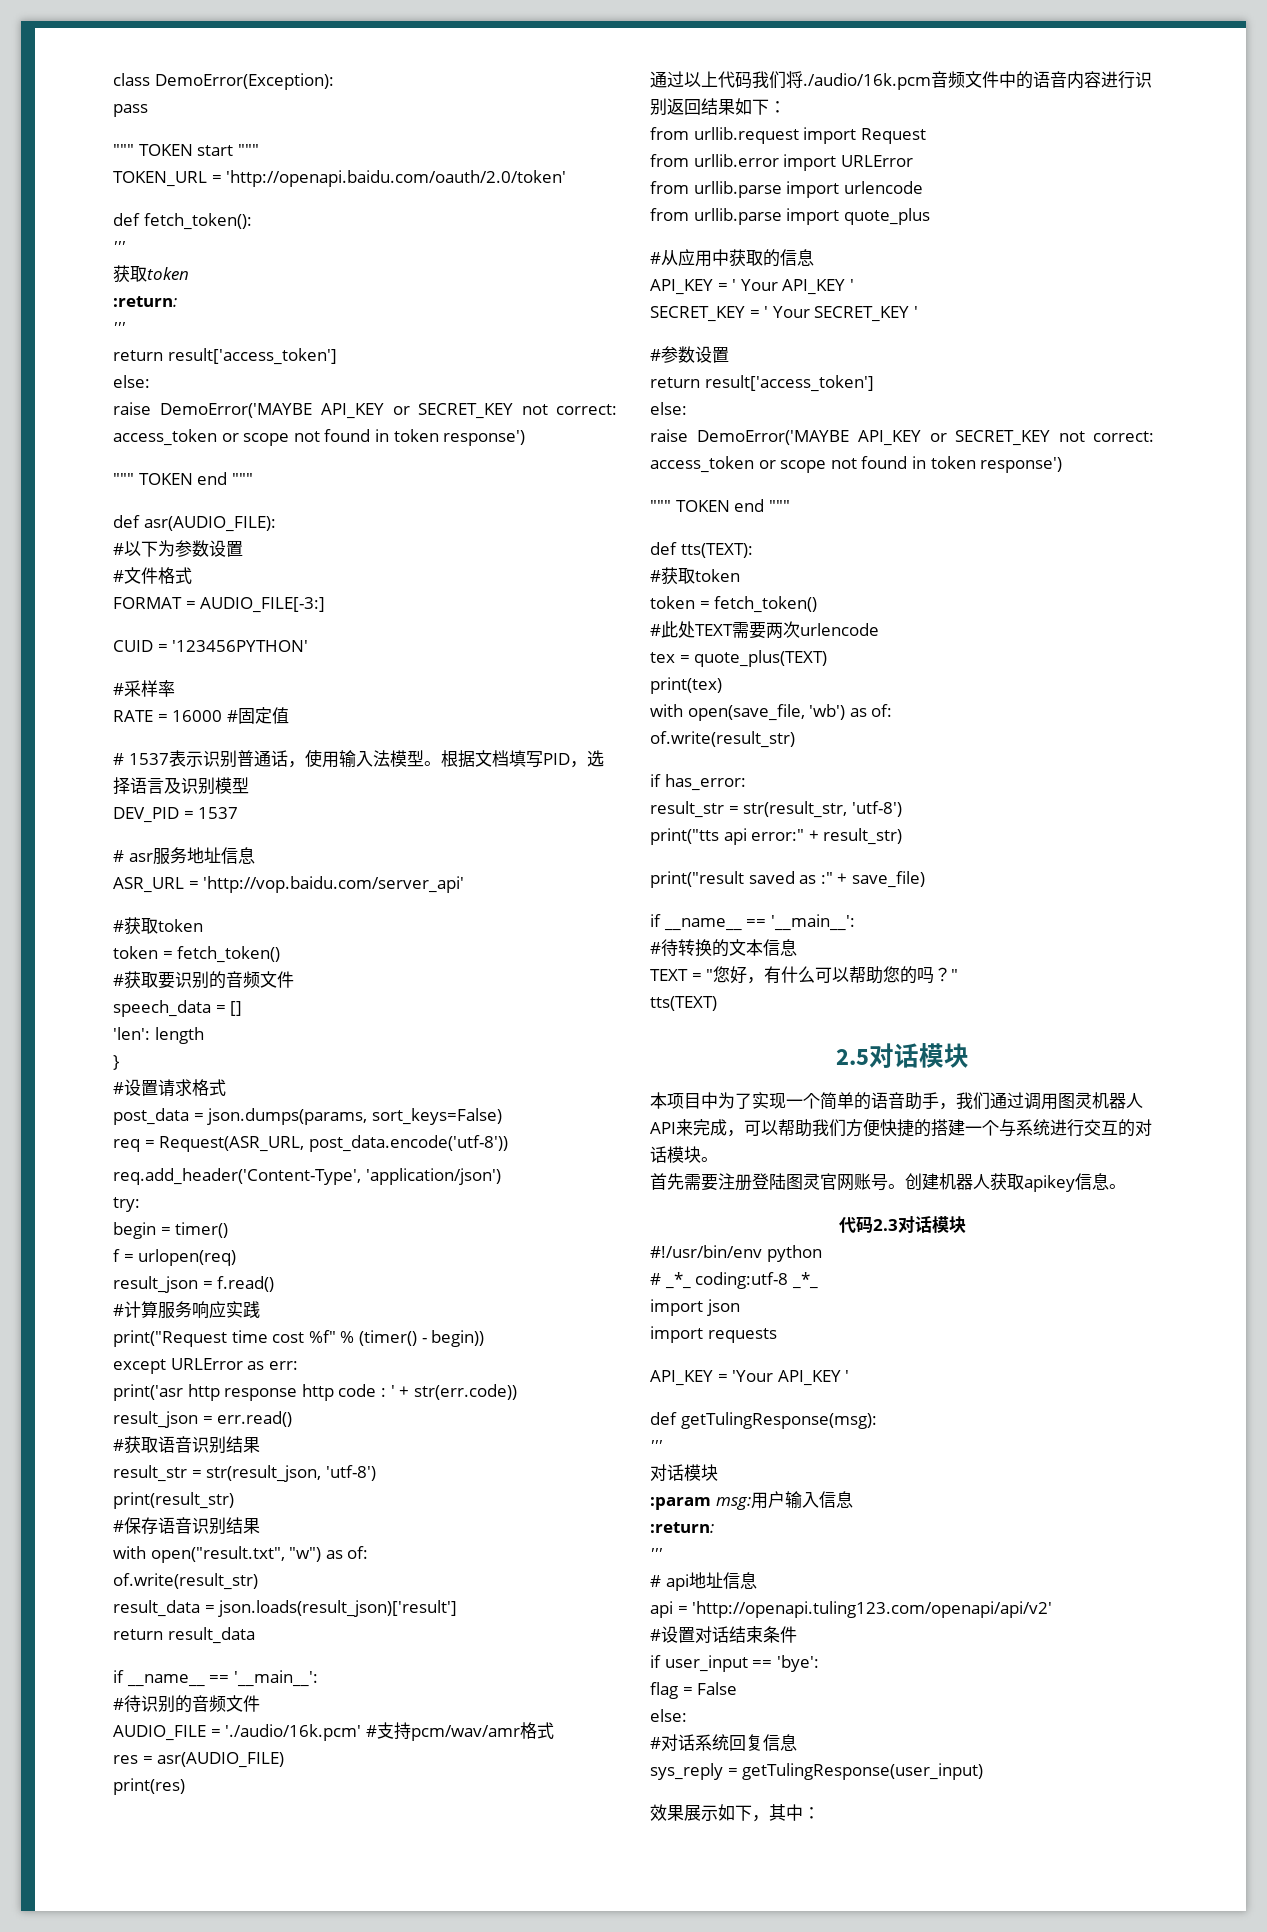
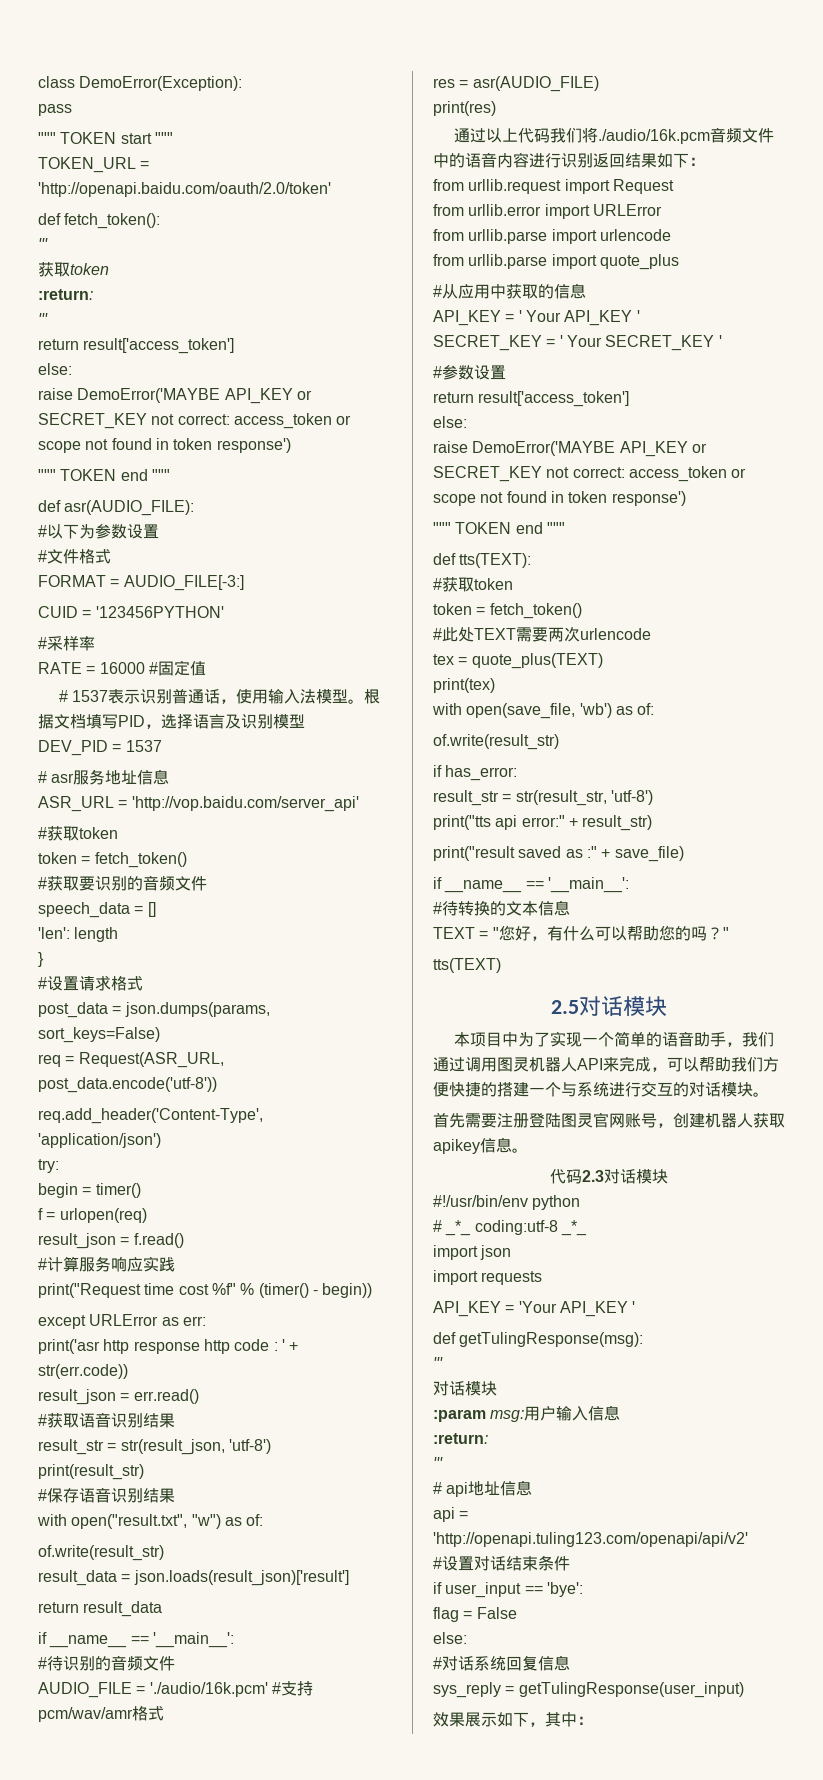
[888,1184,905,1189] 。 -> [657,1123,673,1128] ，

